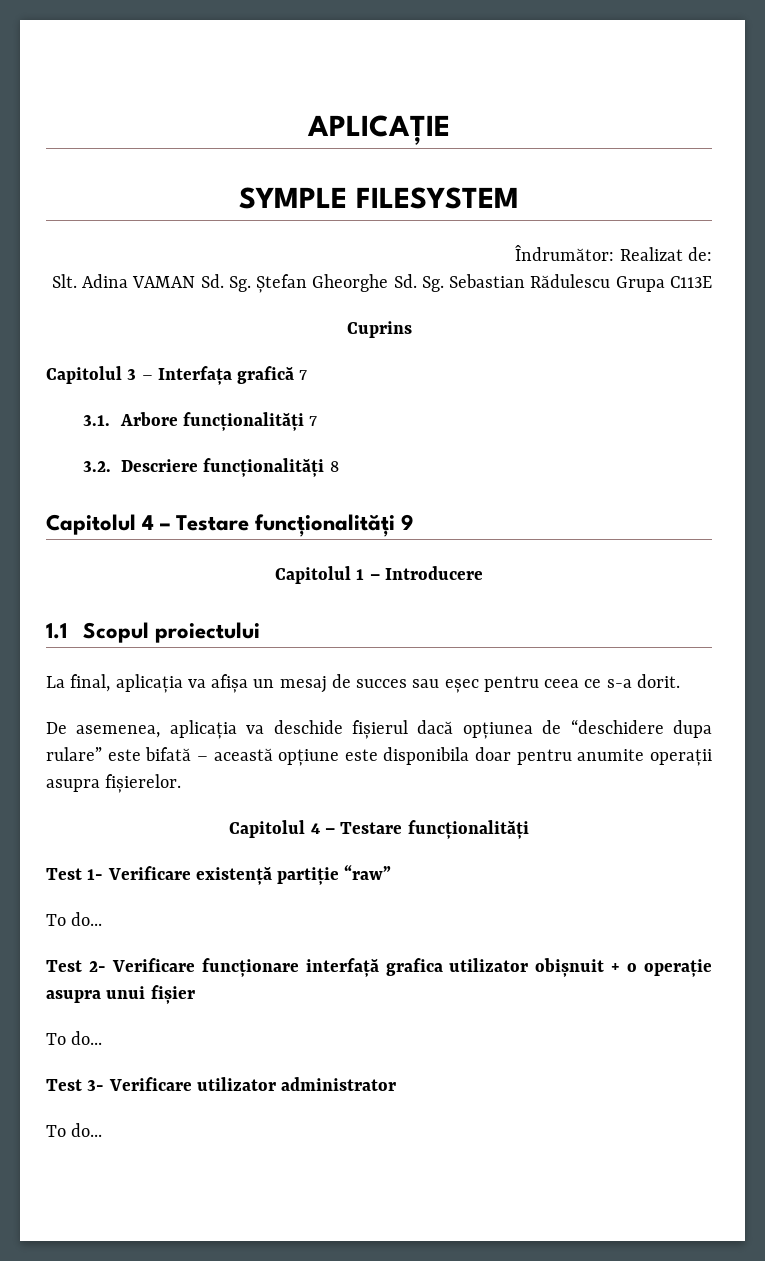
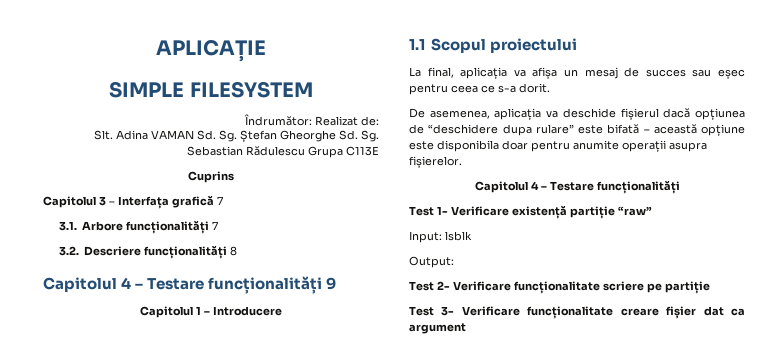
[239,187,348,209] SYMPLE -> [109,81,185,98] SIMPLE
[46,912,103,926] To do... -> [409,231,472,243] [409,256,454,268] Input: lsblk // Output:
[201,958,712,977] [46,985,195,1004] [46,1031,103,1045] [46,1077,397,1091] [46,1123,103,1137] funcționare interfață grafica utilizator obișnuit + o operație asupra unui fișier // To do... // Test 3- Verificare utilizator administrator // To do... -> [514,281,710,294] [409,306,745,319] [409,323,466,334] funcționalitate scriere pe partiție // Test 3- Verificare funcționalitate creare fișier dat ca argument

